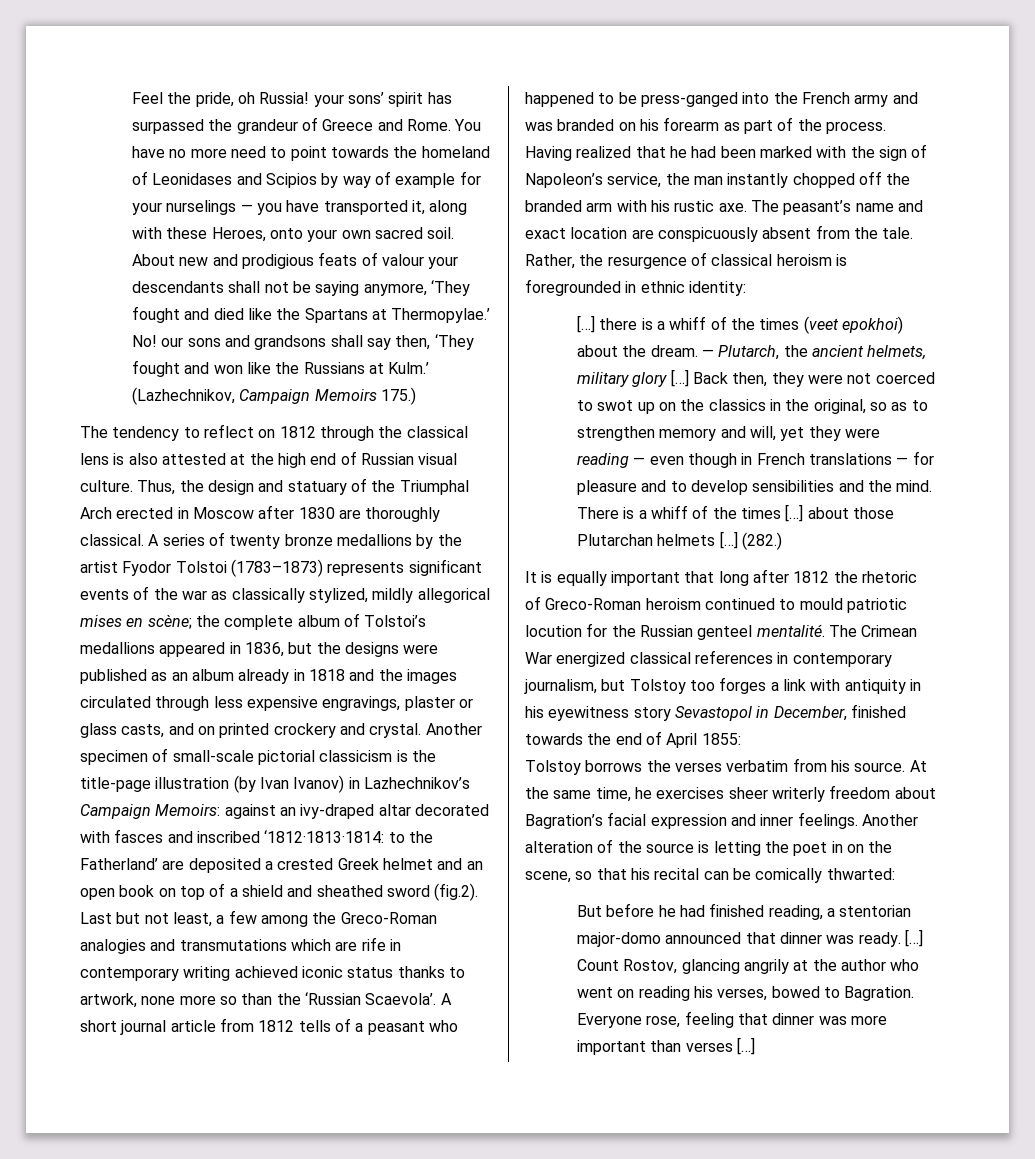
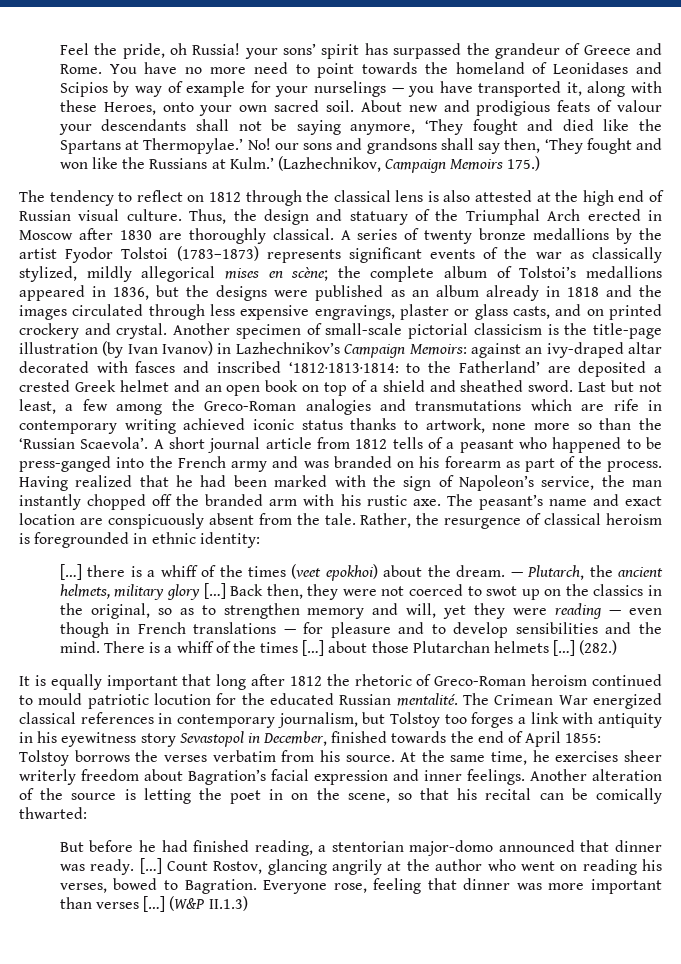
[386,883,479,901] sword (fig.2). -> [528,380,574,392] sword.
[639,625,753,640] Russian genteel -> [270,693,392,705] educated Russian
(756, 1046) none -> [169,896,248,911] (W&P II.1.3)

